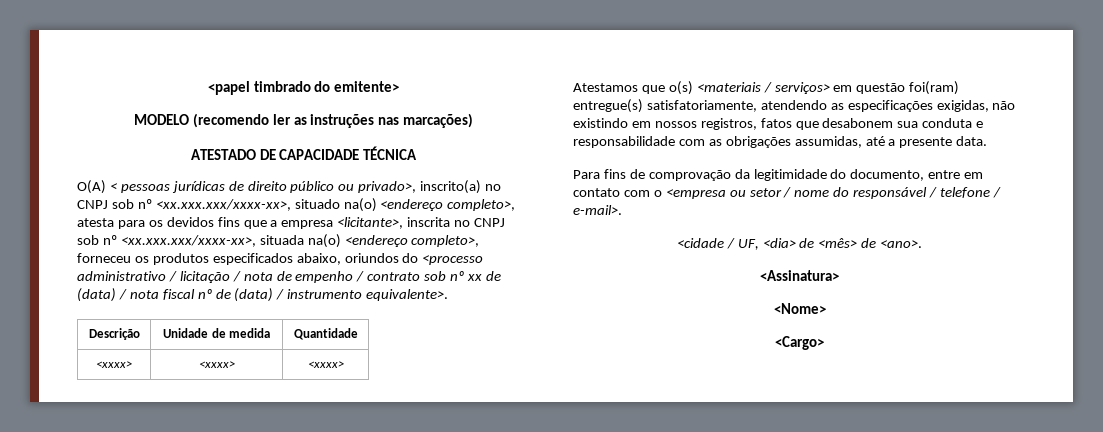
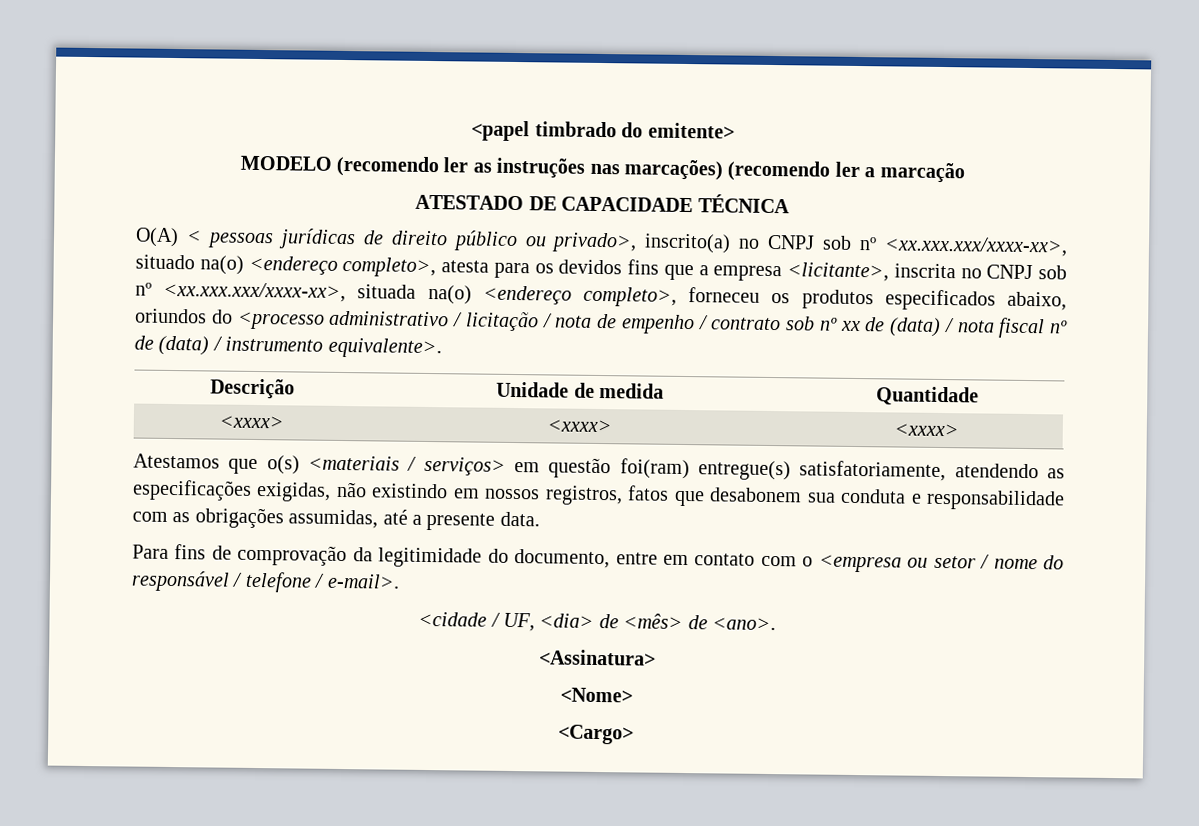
(474, 120) none -> [727,160,965,184] (recomendo ler a marcação

